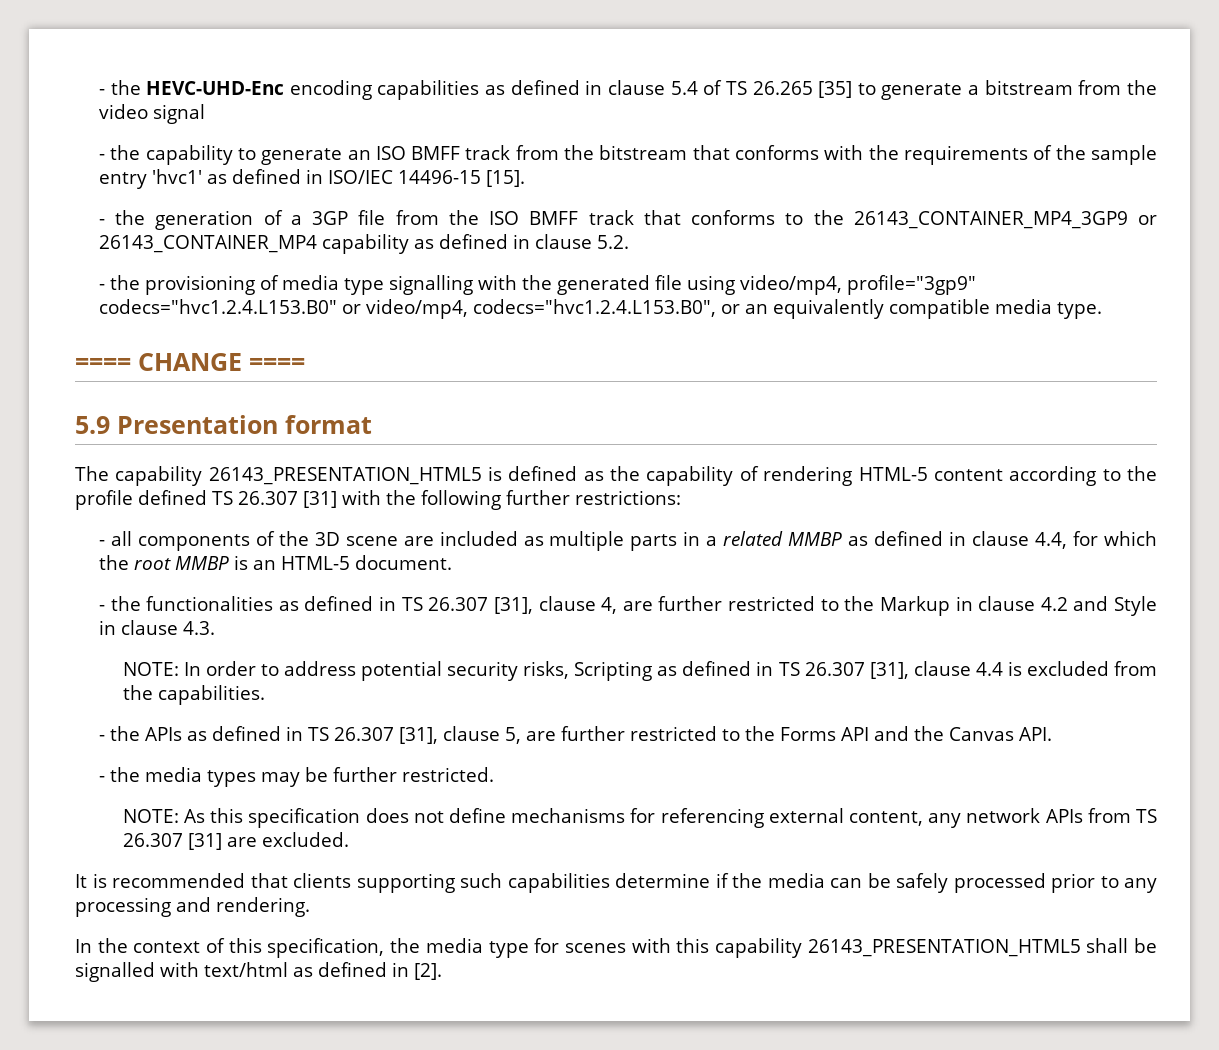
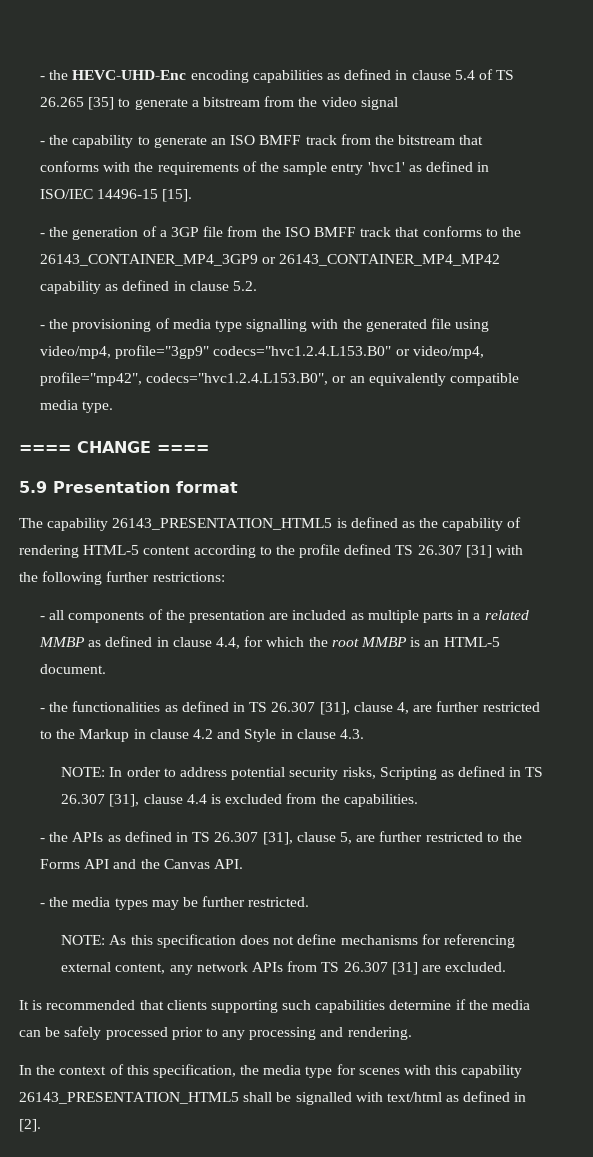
[98,235,317,253] 26143_CONTAINER_MP4 -> [279,254,501,266] 26143_CONTAINER_MP4_MP42
(468, 309) none -> [40,372,143,386] profile="mp42",
[314,532,398,546] 3D scene -> [189,610,266,623] presentation

